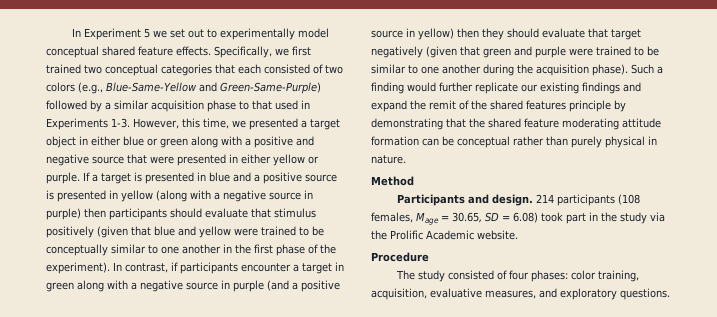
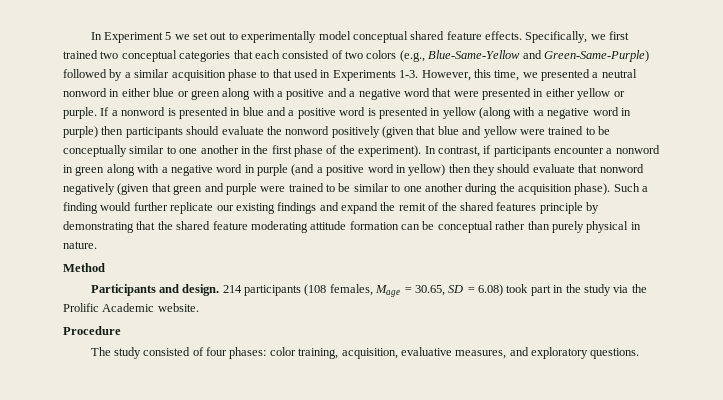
[310,119,340,130] [46,136,76,148] target object -> [601,69,637,78] [63,88,107,97] neutral nonword
[46,154,124,166] negative source -> [349,88,430,100] a negative word
[101,173,131,184] target -> [121,107,166,116] nonword
[305,174,337,182] source -> [339,107,366,116] word
[269,192,301,200] source -> [592,107,619,116] word
[251,208,316,218] that stimulus -> [266,126,330,135] the nonword
[302,263,332,274] target -> [615,145,660,154] nonword
[186,282,218,290] source -> [216,164,243,173] word
[371,30,403,38] source -> [367,164,394,173] word
[611,29,641,40] target -> [599,164,644,173] nonword

